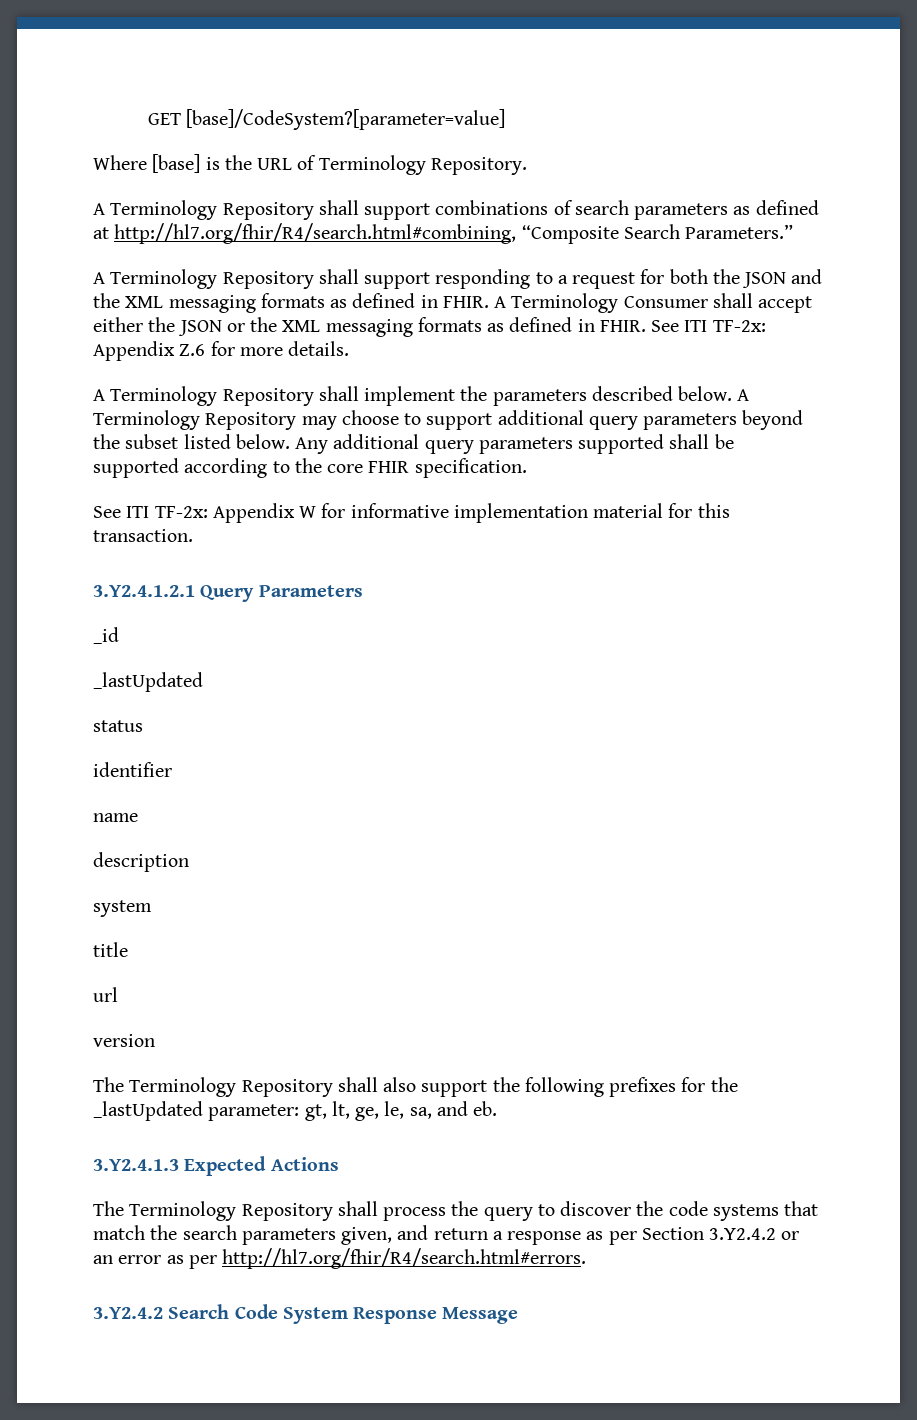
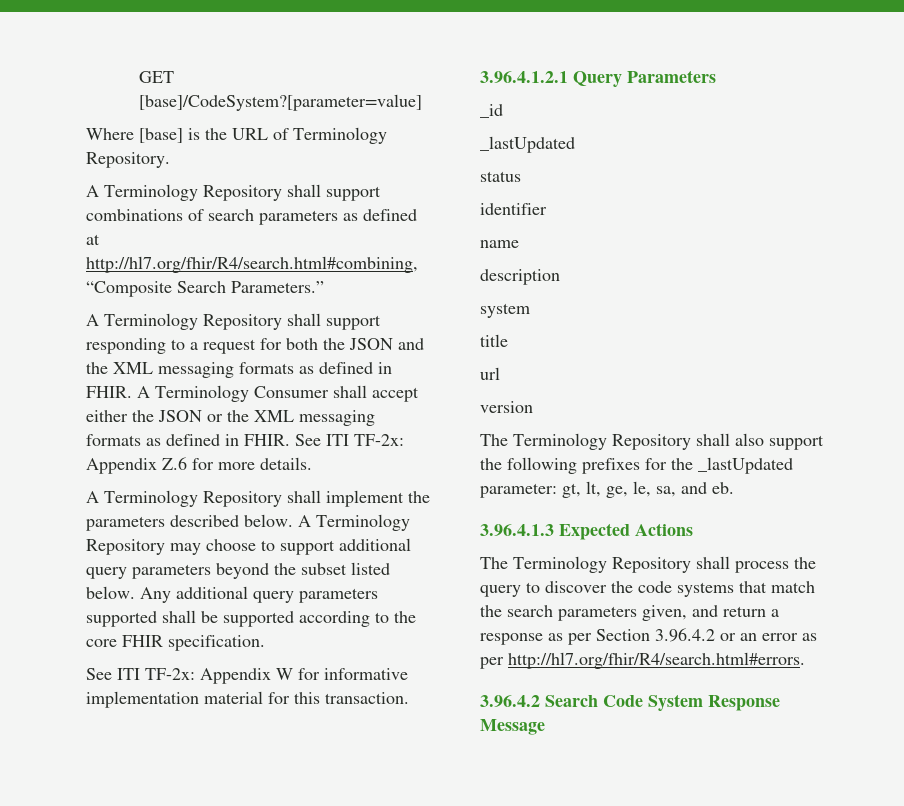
[93,585,195,597] 3.Y2.4.1.2.1 -> [480,71,568,83] 3.96.4.1.2.1
[93,1159,179,1171] 3.Y2.4.1.3 -> [480,524,554,536] 3.96.4.1.3
[709,1228,777,1240] 3.Y2.4.2 -> [655,628,715,642] 3.96.4.2
[93,1307,163,1319] 3.Y2.4.2 -> [480,695,540,707] 3.96.4.2

